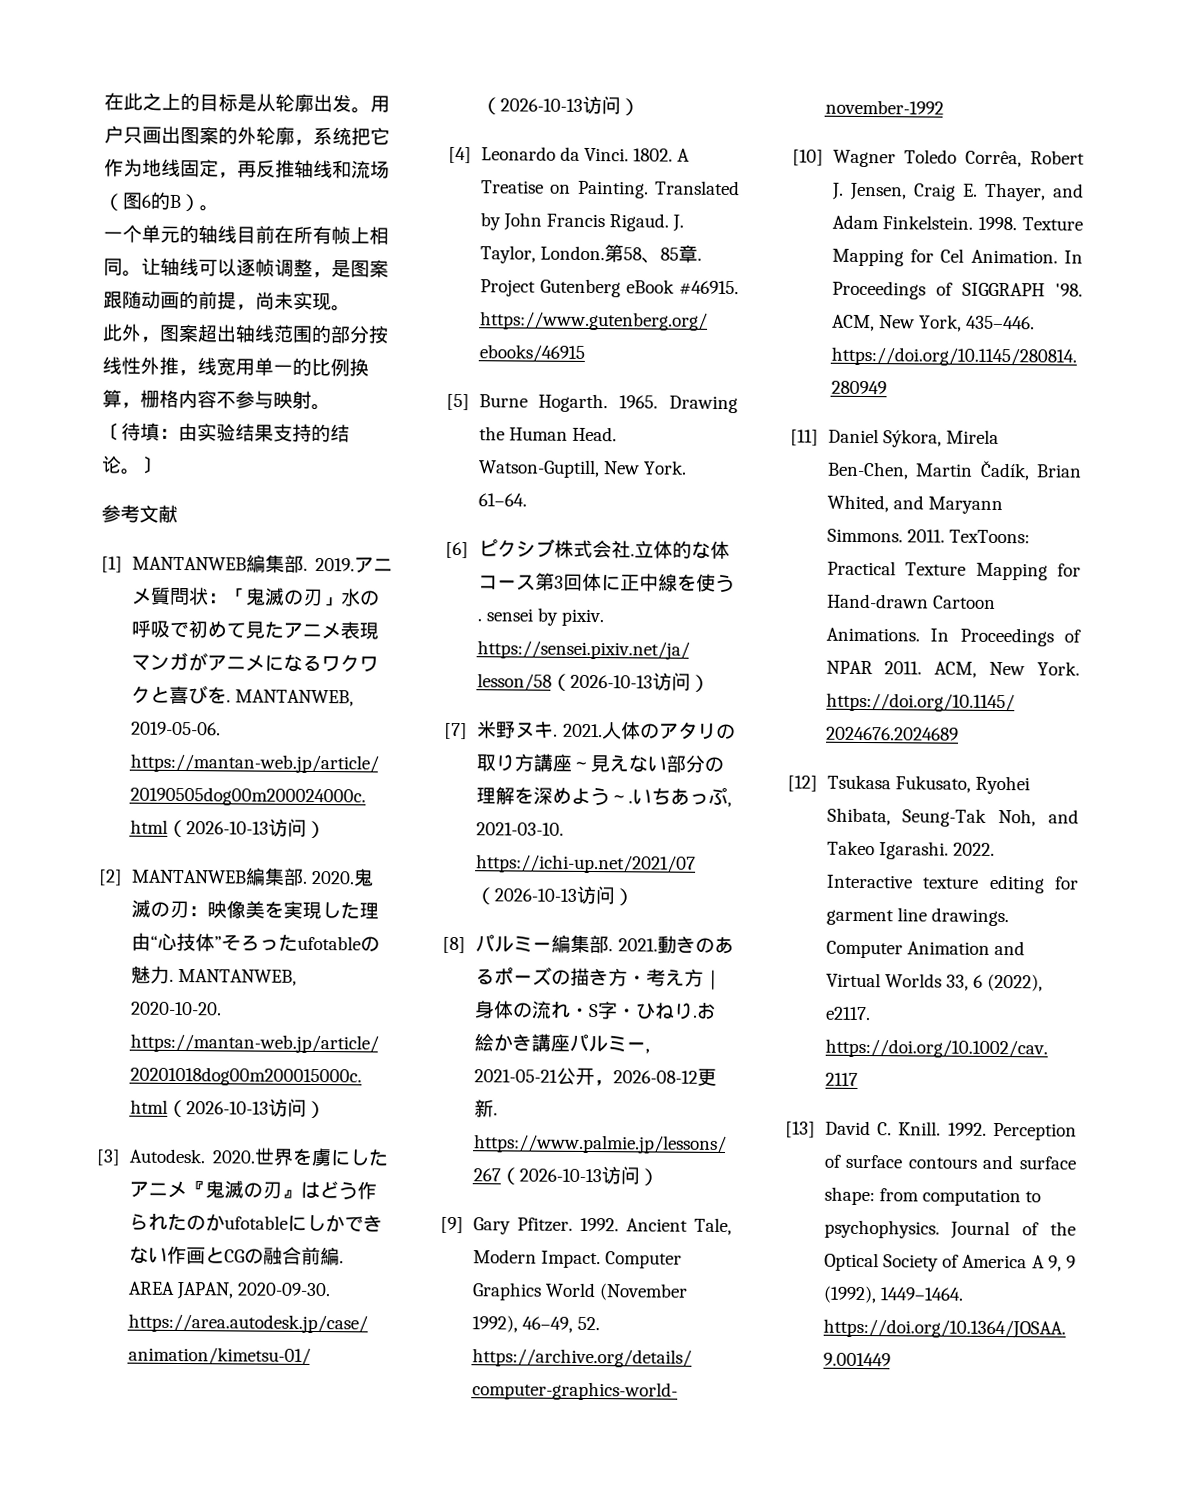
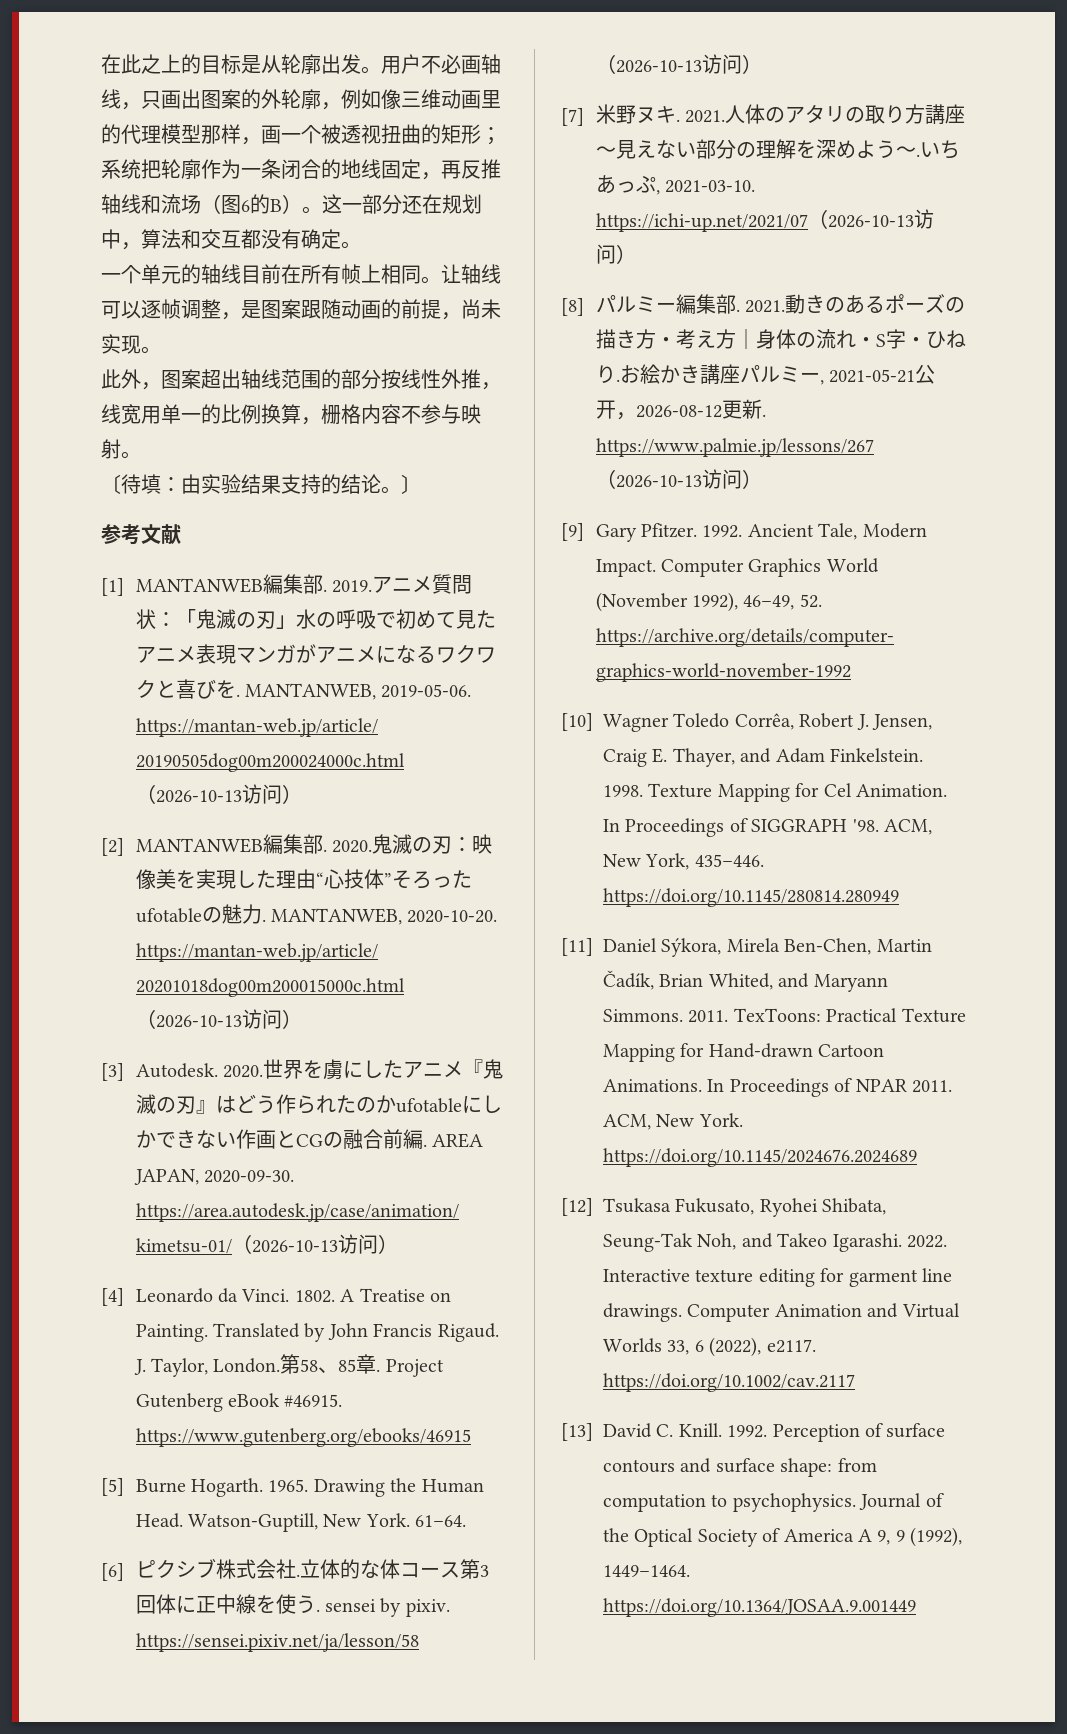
(124, 134) none -> [421,54,501,74] [101,89,141,110] 不必画轴线，
[313,126,390,146] [104,158,143,177] 系统把它作为 -> [341,89,501,109] [101,124,501,145] [101,159,341,180] 例如像三维动画里的代理模型那样，画一个被透视扭曲的矩形；系统把轮廓作为一条闭合的
(219, 208) none -> [322,194,482,214] [101,229,361,250] 这一部分还在规划中，算法和交互都没有确定。

